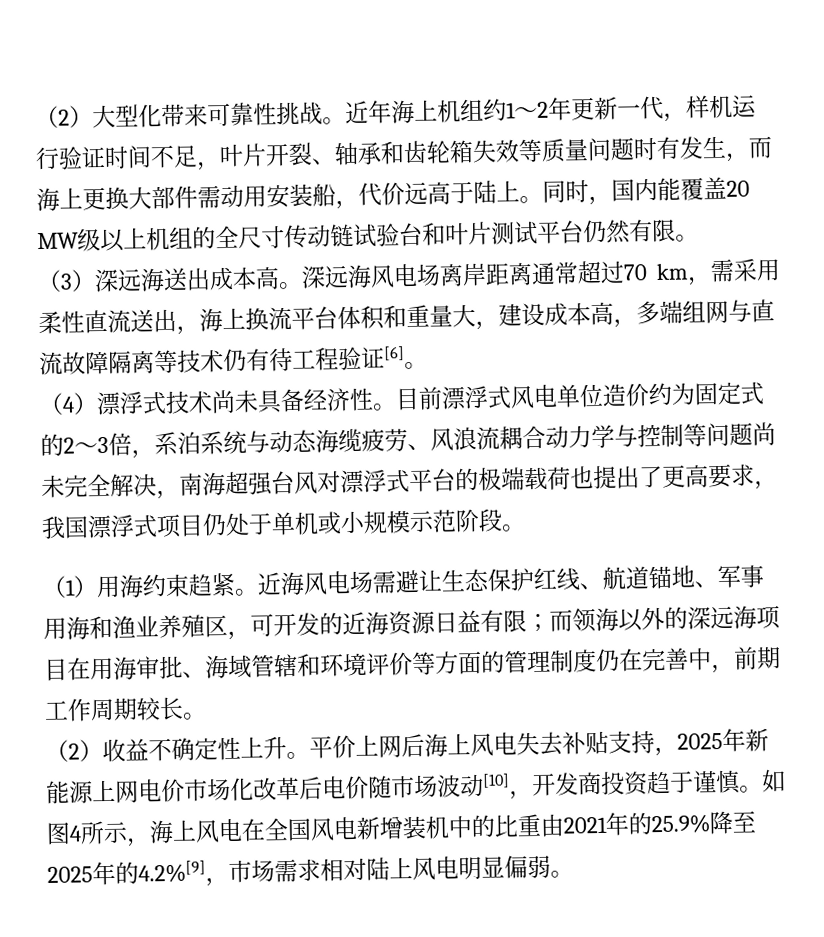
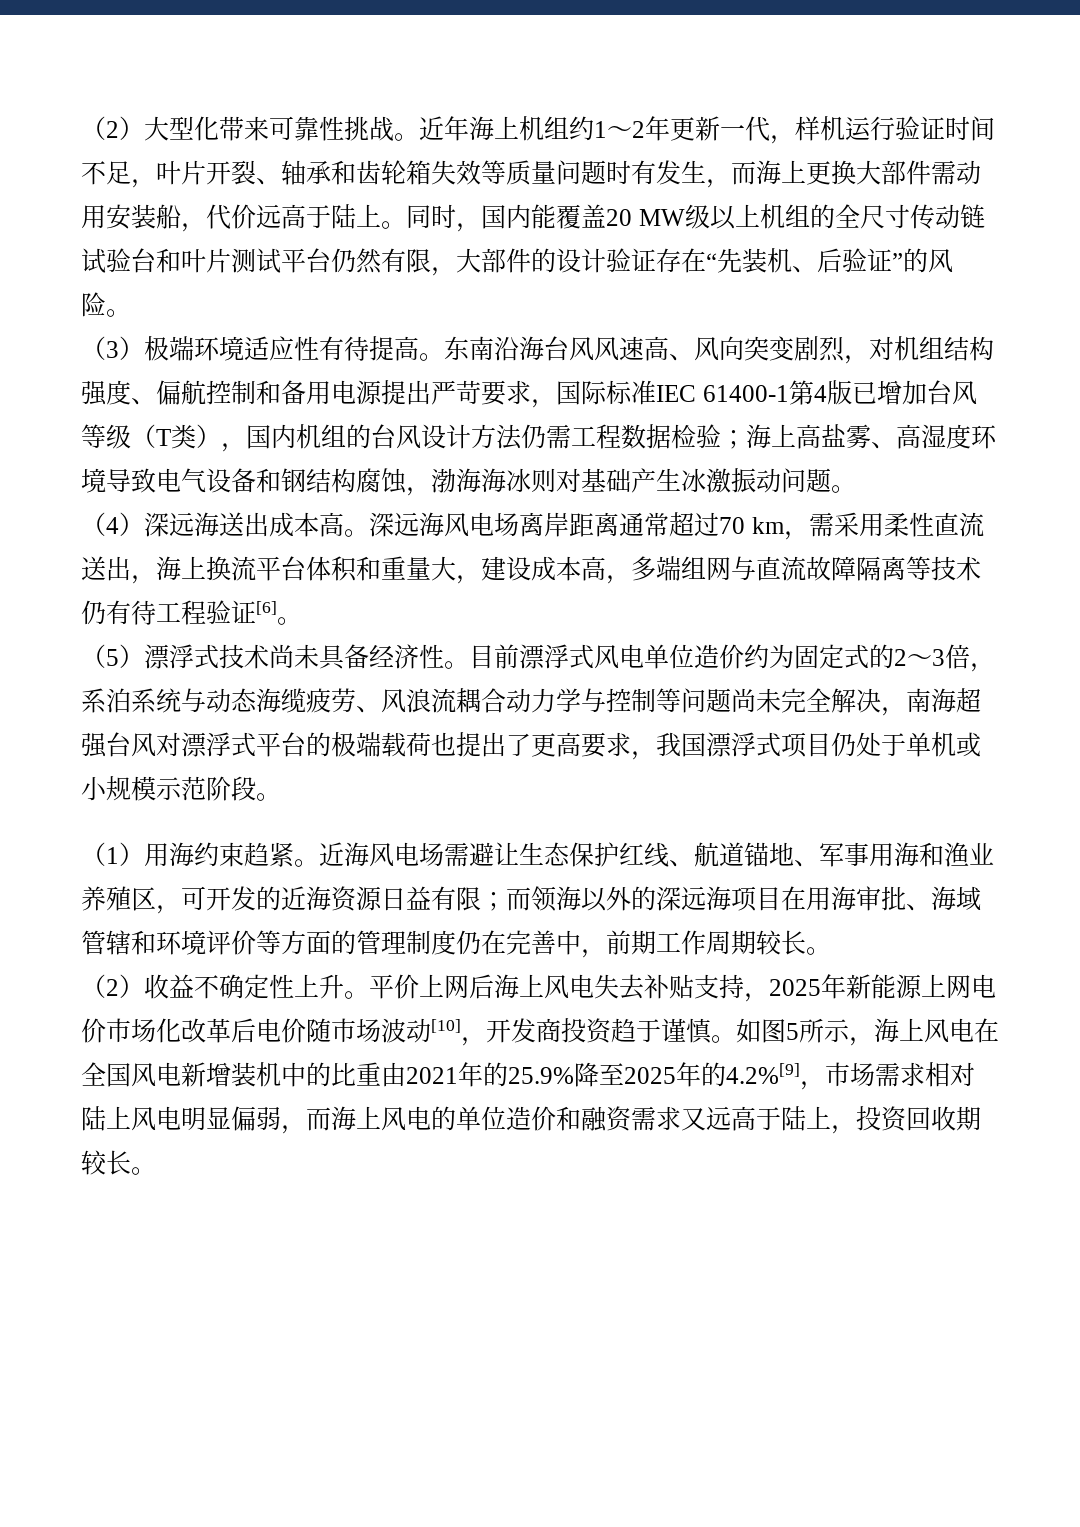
[675,234,699,242] [37,269,73,293] 。 // （3 -> [431,248,953,276] [81,292,131,317] [81,336,994,364] [81,380,977,408] [81,424,997,452] [81,468,856,496] [81,512,119,536] ，大部件的设计验证存在“先装机、后验证”的风险。 // （3）极端环境适应性有待提高。东南沿海台风风速高、风向突变剧烈，对机组结构强度、偏航控制和备用电源提出严苛要求，国际标准IEC 61400-1第4版已增加台风等级（T类），国内机组的台风设计方法仍需工程数据检验；海上高盐雾、高湿度环境导致电气设备和钢结构腐蚀，渤海海冰则对基础产生冰激振动问题。 // （4
[62,396,75,413] 4 -> [106,649,119,666] 5
[69,825,82,842] 4 -> [786,1023,799,1040] 5
(551, 866) none -> [281,1106,981,1134] [81,1150,131,1175] ，而海上风电的单位造价和融资需求又远高于陆上，投资回收期较长

